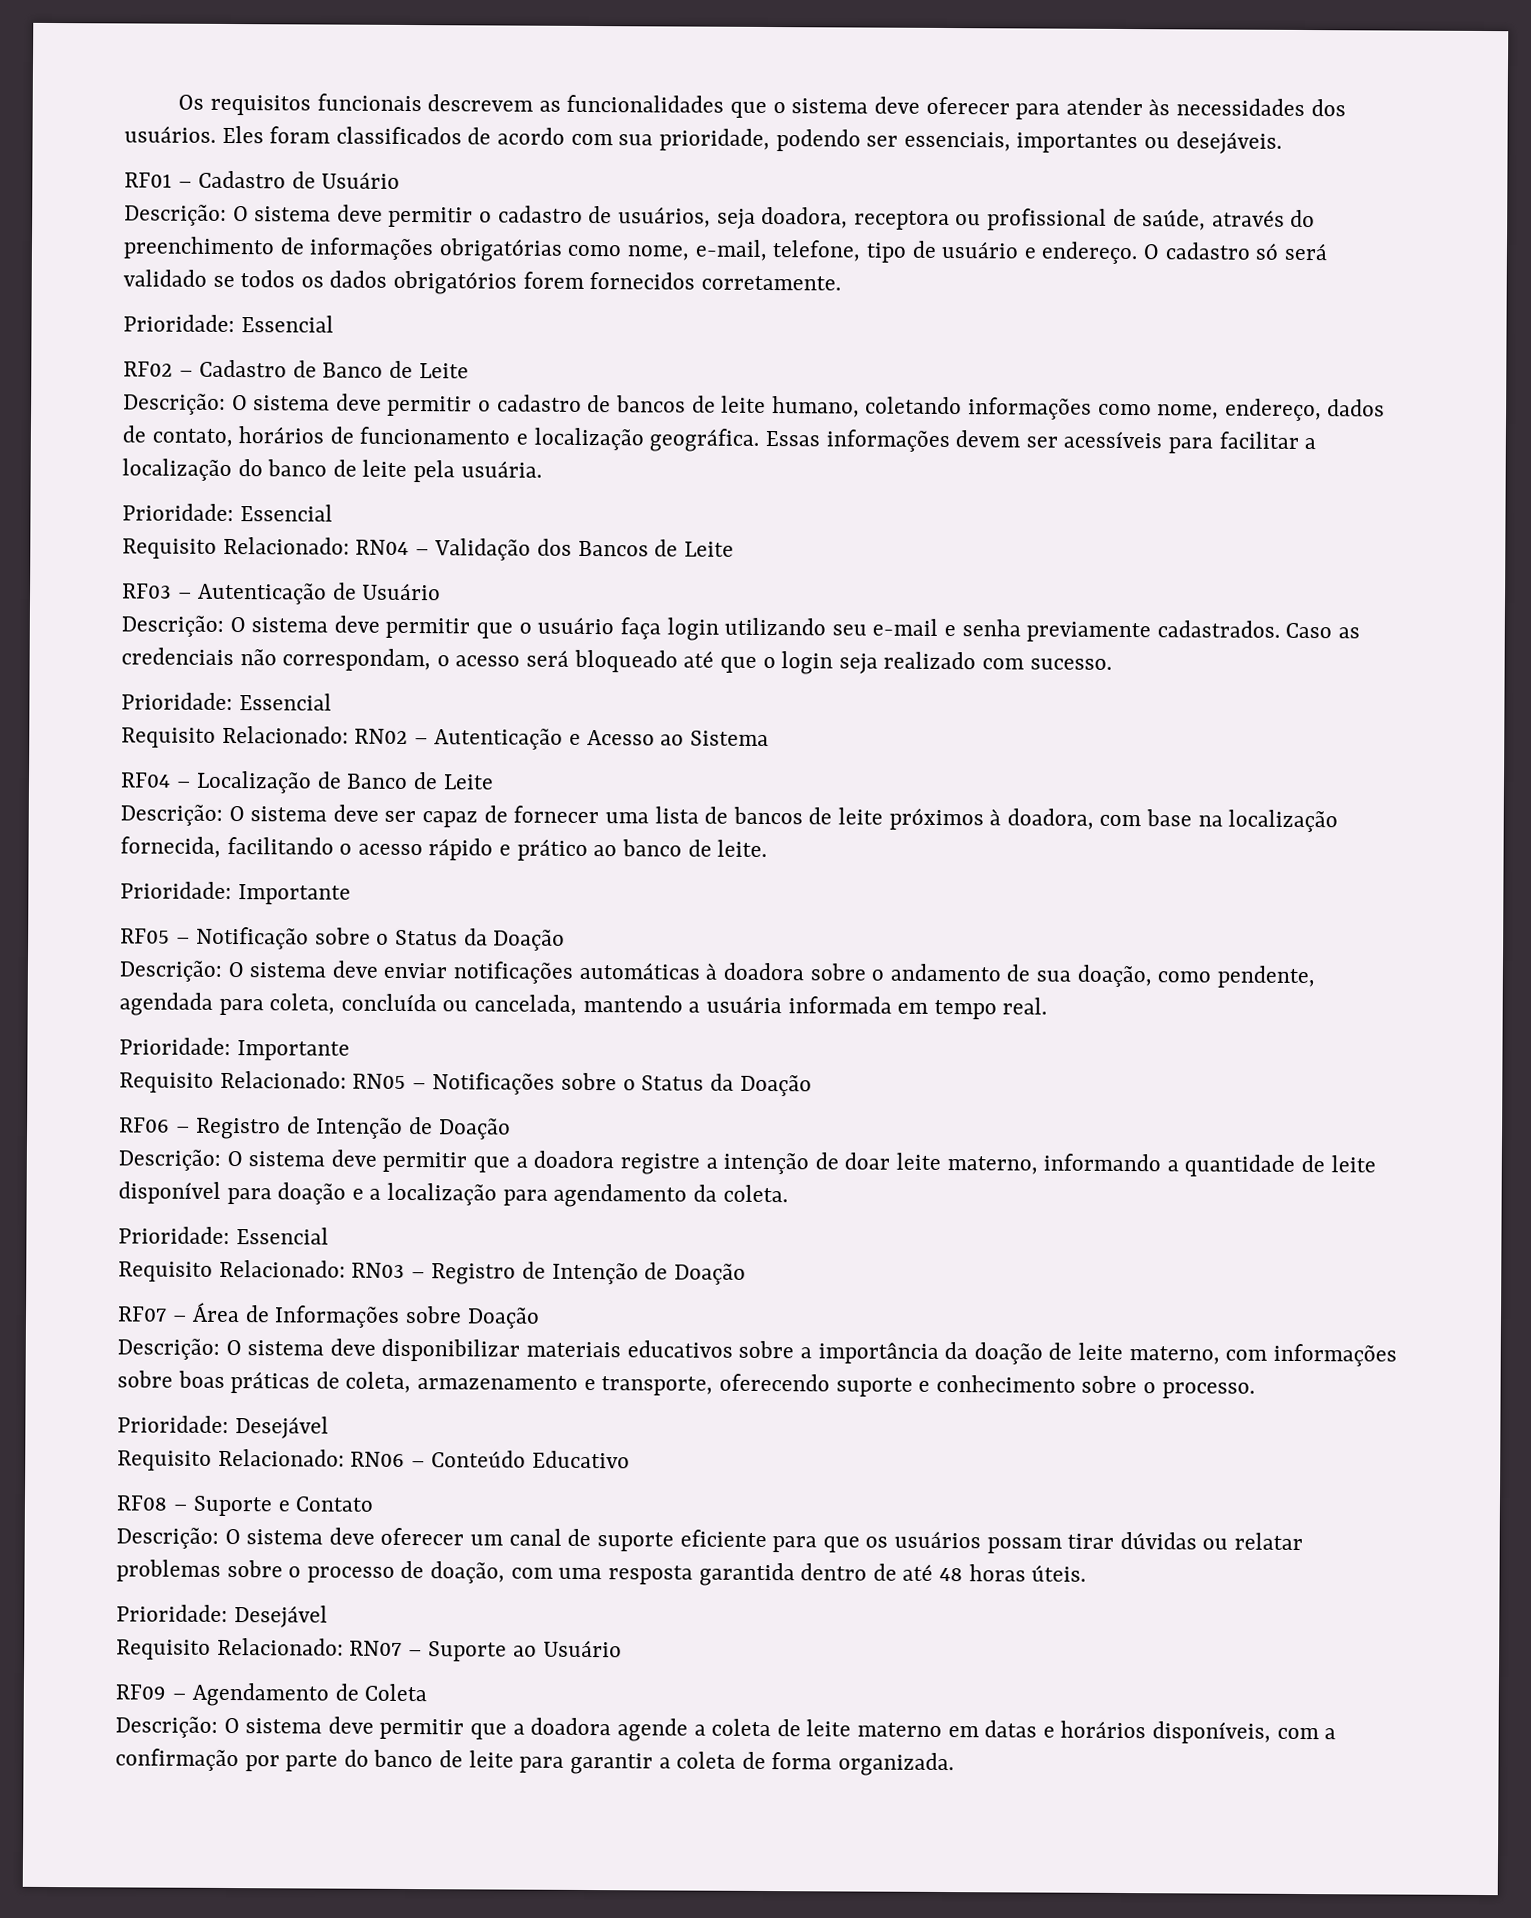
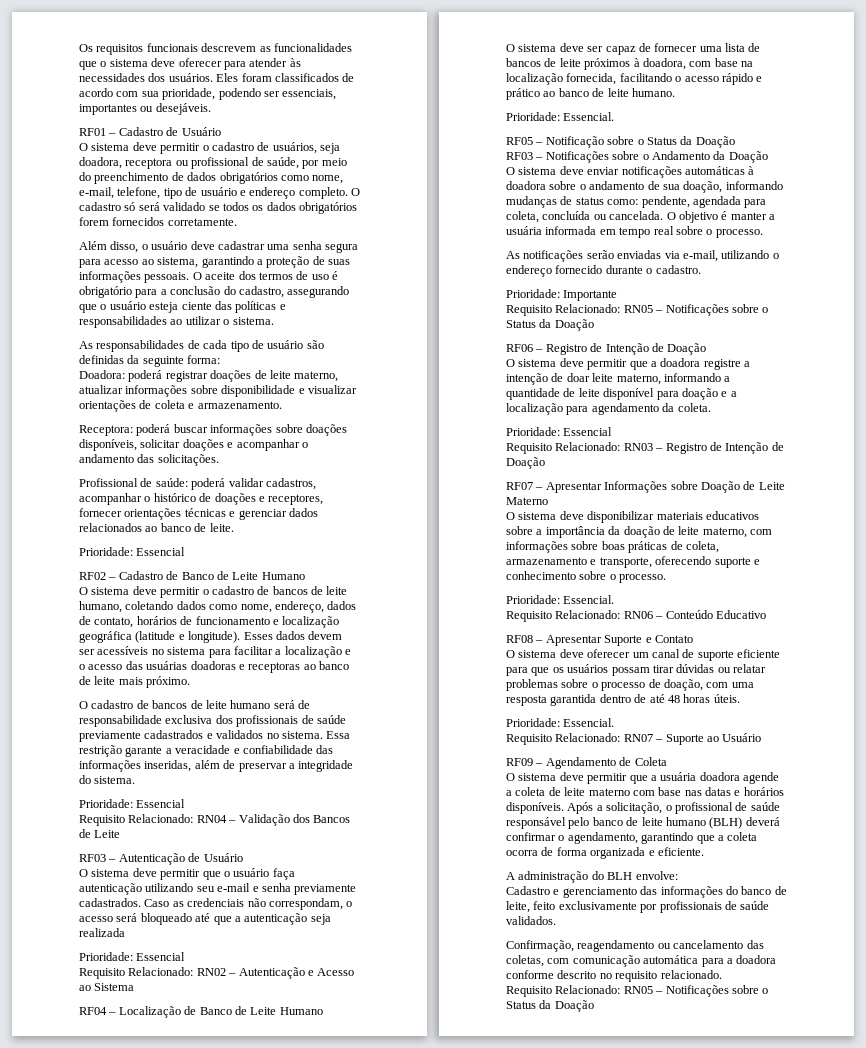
[124,204,227,226] Descrição: -> (221, 131) none
[1211,209,1285,227] através -> [302,158,347,169] por meio
[309,237,563,262] informações obrigatórias -> [187,172,278,184] dados obrigatórios
[1041,241,1139,265] endereço. -> [249,187,348,199] endereço completo.
(841, 283) none -> [79,241,358,253] [79,256,350,268] [79,271,338,283] [79,286,350,298] [79,301,286,313] [79,316,274,328] [79,340,324,352] [79,355,221,367] [79,370,339,382] [79,385,357,397] [79,400,282,412] [79,424,347,436] [79,439,308,451] [79,454,219,466] [79,478,316,490] [79,493,324,505] [79,508,318,520] [79,523,234,532] // Além disso, o usuário deve cadastrar uma senha segura para acesso ao sistema, garantindo a proteção de suas informações pessoais. O aceite dos termos de uso é obrigatório para a conclusão do cadastro, assegurando que o usuário esteja ciente das políticas e responsabilidades ao utilizar o sistema. // As responsabilidades de cada tipo de usuário são definidas da seguinte forma: // Doadora: poderá registrar doações de leite materno, atualizar informações sobre disponibilidade e visualizar orientações de coleta e armazenamento. // Receptora: poderá buscar informações sobre doações disponíveis, solicitar doações e acompanhar o andamento das solicitações. // Profissional de saúde: poderá validar cadastros, acompanhar o histórico de doações e receptores, fornecer orientações técnicas e gerenciar dados relacionados ao banco de leite.
[123,393,226,415] // Descrição: -> [261,572,305,580] Humano //
[967,397,1092,420] informações -> [176,601,206,610] dados
[649,428,950,453] geográfica. Essas informações -> [79,631,305,643] geográfica (latitude e longitude). Esses dados
(1163, 439) none -> [151,647,206,655] no sistema
[237,459,542,483] do banco de leite pela usuária. -> [345,649,351,655] [79,661,349,673] [79,676,191,688] [79,700,310,709] [79,715,346,727] [79,730,351,742] [79,745,334,757] [79,760,354,772] [79,775,136,784] e o acesso das usuárias doadoras e receptoras ao banco de leite mais próximo. // O cadastro de bancos de leite humano será de responsabilidade exclusiva dos profissionais de saúde previamente cadastrados e validados no sistema. Essa restrição garante a veracidade e confiabilidade das informações inseridas, além de preservar a integridade do sistema.
[121,615,224,637] Descrição: -> (243, 857) none
[666,617,719,641] login -> [79,883,142,895] autenticação
[762,651,1112,675] o login seja realizado com sucesso. -> [234,913,331,925] [79,928,125,937] a autenticação seja realizada
[120,804,223,826] // Descrição: -> [279,1007,323,1015] Humano //
[717,839,768,858] [120,881,351,905] leite. // Prioridade: Importante -> [607,88,675,97] [506,112,615,121] leite humano. // Prioridade: Essencial.
[119,960,222,982] Descrição: -> [506,151,768,163] RF03 – Notificações sobre o Andamento da Doação //
[1157,971,1212,983] como -> [725,181,783,190] [506,196,639,208] informando mudanças de status como:
[474,994,683,1016] cancelada, mantendo -> [609,211,767,223] cancelada. O objetivo é manter
[1002,997,1048,1015] real. -> [653,226,763,238] [506,250,779,262] [506,265,701,277] real sobre o processo. // As notificações serão enviadas via e-mail, utilizando o endereço fornecido durante o cadastro.
[118,1149,221,1171] Descrição: -> (707, 349) none
[192,1302,270,1323] Área de -> [545,482,602,493] Apresentar
[117,1338,220,1360] // Descrição: -> [743,481,785,490] [506,497,548,505] de Leite Materno //
[234,1416,329,1439] Desejável -> [563,595,615,604] Essencial.
(188, 1507) none -> [545,635,602,646] Apresentar
[116,1527,219,1549] Descrição: -> (693, 639) none
[233,1605,328,1628] Desejável -> [563,718,615,727] Essencial.
[115,1716,525,1740] Descrição: O sistema deve permitir que a -> [506,772,697,784] O sistema deve permitir que a usuária
[947,1720,1337,1744] [115,1748,954,1777] em datas e horários disponíveis, com a confirmação por parte do banco de leite para garantir a coleta de forma organizada. -> [632,787,784,796] [506,802,780,814] [506,817,780,829] [506,832,758,844] [506,847,704,859] [506,871,678,883] [506,886,787,898] [506,901,770,913] [506,916,556,925] [506,940,764,952] [506,955,777,967] [506,970,722,982] [506,985,769,997] [506,1000,594,1012] com base nas datas e horários disponíveis. Após a solicitação, o profissional de saúde responsável pelo banco de leite humano (BLH) deverá confirmar o agendamento, garantindo que a coleta ocorra de forma organizada e eficiente. // A administração do BLH envolve: // Cadastro e gerenciamento das informações do banco de leite, feito exclusivamente por profissionais de saúde validados. // Confirmação, reagendamento ou cancelamento das coletas, com comunicação automática para a doadora conforme descrito no requisito relacionado. // Requisito Relacionado: RN05 – Notificações sobre o Status da Doação

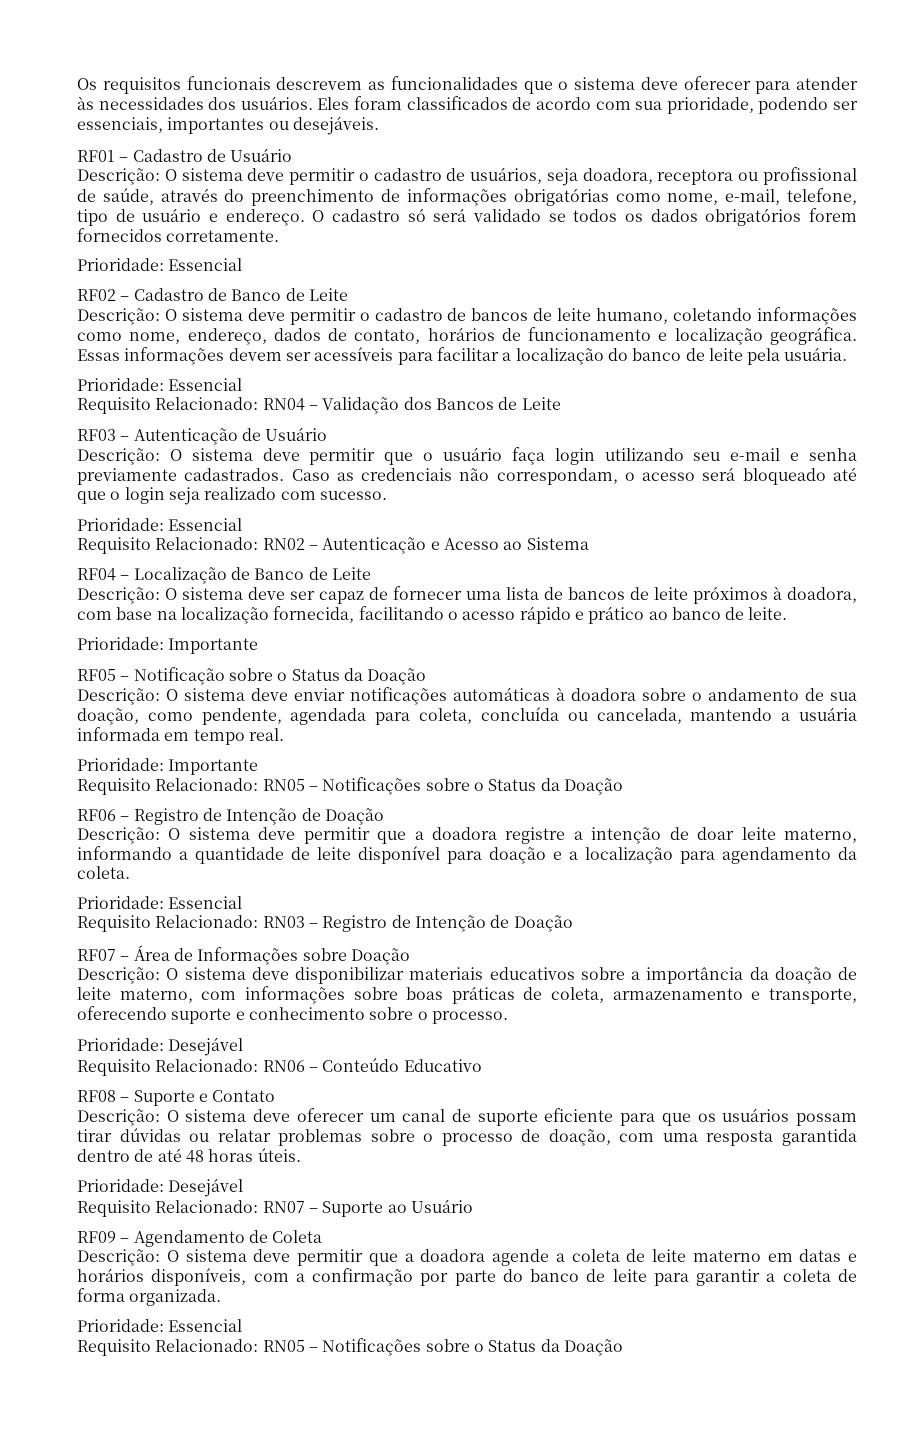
(221, 131) none -> [77,168,160,185] Descrição:
[302,158,347,169] por meio -> [160,188,218,202] através
[187,172,278,184] dados obrigatórios -> [406,188,609,206] informações obrigatórias
[249,187,348,199] endereço completo. -> [225,209,305,226] endereço.
[79,241,358,253] [79,256,350,268] [79,271,338,283] [79,286,350,298] [79,301,286,313] [79,316,274,328] [79,340,324,352] [79,355,221,367] [79,370,339,382] [79,385,357,397] [79,400,282,412] [79,424,347,436] [79,439,308,451] [79,454,219,466] [79,478,316,490] [79,493,324,505] [79,508,318,520] [79,523,234,532] // Além disso, o usuário deve cadastrar uma senha segura para acesso ao sistema, garantindo a proteção de suas informações pessoais. O aceite dos termos de uso é obrigatório para a conclusão do cadastro, assegurando que o usuário esteja ciente das políticas e responsabilidades ao utilizar o sistema. // As responsabilidades de cada tipo de usuário são definidas da seguinte forma: // Doadora: poderá registrar doações de leite materno, atualizar informações sobre disponibilidade e visualizar orientações de coleta e armazenamento. // Receptora: poderá buscar informações sobre doações disponíveis, solicitar doações e acompanhar o andamento das solicitações. // Profissional de saúde: poderá validar cadastros, acompanhar o histórico de doações e receptores, fornecer orientações técnicas e gerenciar dados relacionados ao banco de leite. -> (280, 236) none
[261,572,305,580] Humano // -> [77,308,160,325] // Descrição:
[176,601,206,610] dados -> [756,307,857,325] informações
[79,631,305,643] geográfica (latitude e longitude). Esses dados -> [769,327,857,345] [77,347,225,365] geográfica. Essas informações
[151,647,206,655] no sistema -> (394, 354) none
[345,649,351,655] [79,661,349,673] [79,676,191,688] [79,700,310,709] [79,715,346,727] [79,730,351,742] [79,745,334,757] [79,760,354,772] [79,775,136,784] e o acesso das usuárias doadoras e receptoras ao banco de leite mais próximo. // O cadastro de bancos de leite humano será de responsabilidade exclusiva dos profissionais de saúde previamente cadastrados e validados no sistema. Essa restrição garante a veracidade e confiabilidade das informações inseridas, além de preservar a integridade do sistema. -> [607,347,848,365] do banco de leite pela usuária.
(243, 857) none -> [77,448,160,465] Descrição:
[79,883,142,895] autenticação -> [554,448,595,465] login
[234,913,331,925] [79,928,125,937] a autenticação seja realizada -> [110,487,387,505] o login seja realizado com sucesso.
[279,1007,323,1015] Humano // -> [77,587,160,604] // Descrição:
[607,88,675,97] [506,112,615,121] leite humano. // Prioridade: Essencial. -> [748,607,788,620] [77,637,259,654] leite. // Prioridade: Importante
[506,151,768,163] RF03 – Notificações sobre o Andamento da Doação // -> [77,688,160,705] Descrição:
[725,181,783,190] [506,196,639,208] informando mudanças de status como: -> [147,712,193,721] como
[609,211,767,223] cancelada. O objetivo é manter -> [596,708,773,724] cancelada, mantendo
[653,226,763,238] [506,250,779,262] [506,265,701,277] real sobre o processo. // As notificações serão enviadas via e-mail, utilizando o endereço fornecido durante o cadastro. -> [248,728,284,741] real.
(707, 349) none -> [77,827,160,844] Descrição:
[545,482,602,493] Apresentar -> [133,945,193,961] Área de
[743,481,785,490] [506,497,548,505] de Leite Materno // -> [77,967,160,984] // Descrição:
[563,595,615,604] Essencial. -> [168,1037,244,1056] Desejável
[545,635,602,646] Apresentar -> (130, 1099) none
(693, 639) none -> [77,1109,160,1126] Descrição:
[563,718,615,727] Essencial. -> [168,1178,244,1197] Desejável
[506,772,697,784] O sistema deve permitir que a usuária -> [77,1249,414,1266] Descrição: O sistema deve permitir que a
[632,787,784,796] [506,802,780,814] [506,817,780,829] [506,832,758,844] [506,850,538,856] com base nas datas e horários disponíveis. Após a solicitação, o profissional de saúde responsável pelo banco de leite humano (BLH) deverá confirmar o agendamento, garantindo que a coleta ocorra -> [767,1249,857,1262] [77,1268,831,1286] em datas e horários disponíveis, com a confirmação por parte do banco de leite para garantir a coleta
[590,847,704,859] [506,871,678,883] [506,886,787,898] [506,901,770,913] [506,916,556,925] [506,940,764,952] [506,955,777,967] [506,970,722,982] organizada e eficiente. // A administração do BLH envolve: // Cadastro e gerenciamento das informações do banco de leite, feito exclusivamente por profissionais de saúde validados. // Confirmação, reagendamento ou cancelamento das coletas, com comunicação automática para a doadora conforme descrito no requisito relacionado. -> [129,1289,222,1306] [77,1319,243,1332] organizada. // Prioridade: Essencial

